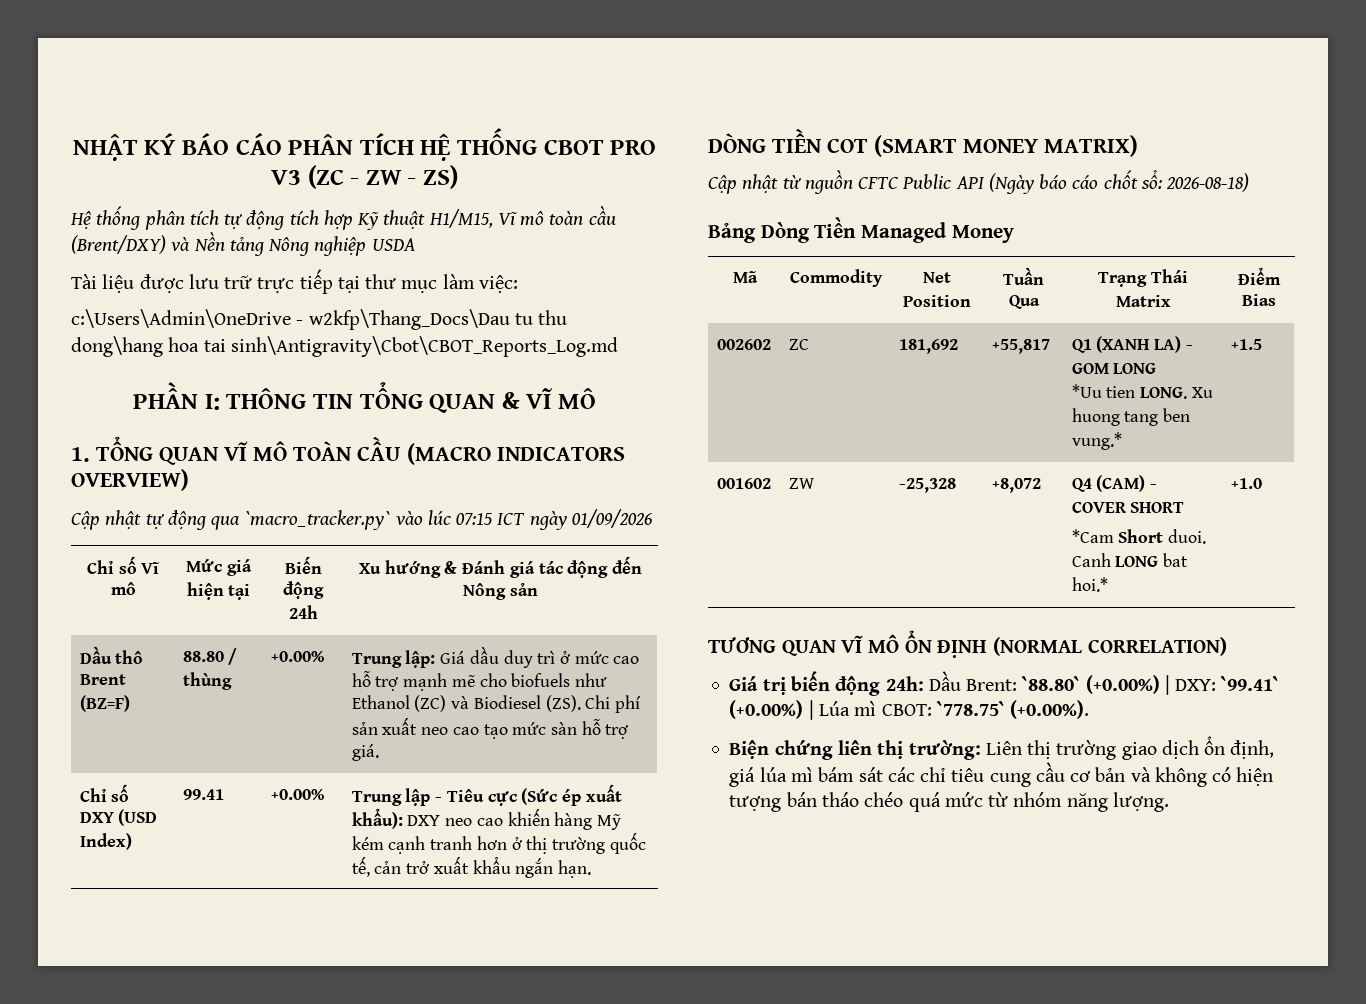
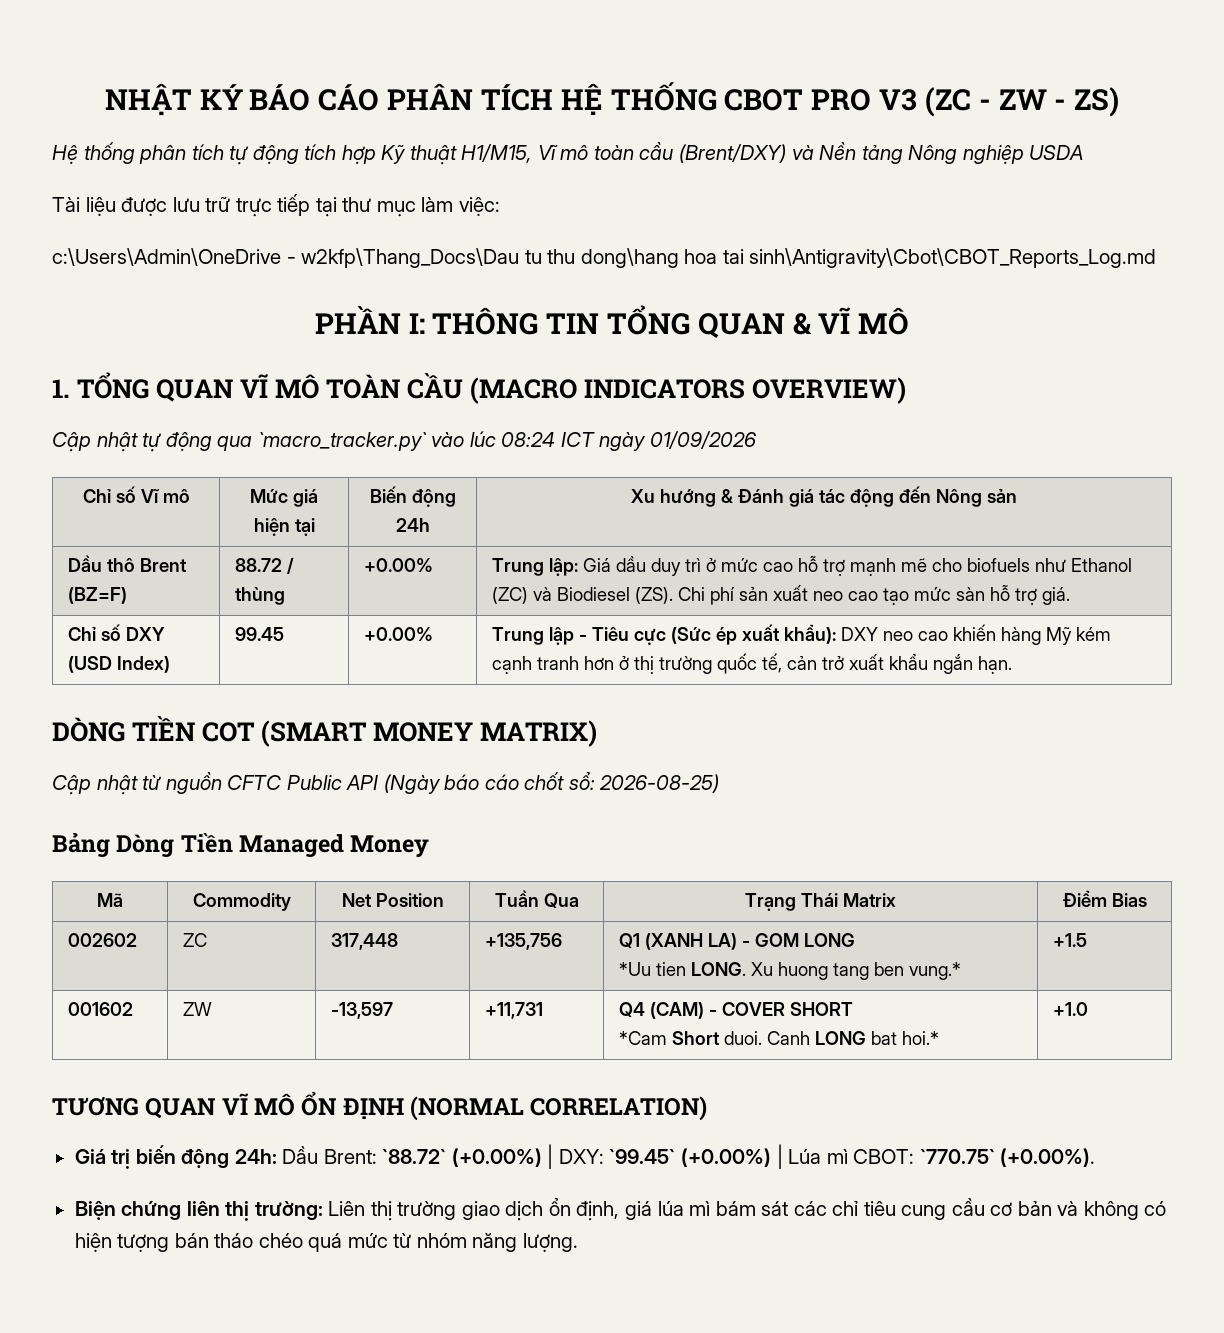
[456,513,494,525] 07:15 -> [501,432,556,447] 08:24
[182,651,224,662] 88.80 -> [235,558,283,572] 88.72
[182,789,224,800] 99.41 -> [235,627,285,641] 99.45
[1166,173,1250,192] 2026-08-18) -> [599,774,720,793] 2026-08-25)
[898,339,958,354] [991,339,1050,354] 181,692 | +55,817 -> [331,933,399,950] [485,933,563,950] 317,448 | +135,756
[898,478,956,493] [991,478,1041,493] -25,328 | +8,072 -> [331,1002,394,1019] [485,1002,544,1019] -13,597 | +11,731
[1021,676,1081,691] `88.80` -> [382,1149,447,1164] `88.72`
[1220,676,1280,691] `99.41` -> [609,1149,676,1164] `99.45`
[935,701,1005,716] `778.75` -> [919,1149,995,1164] `770.75`

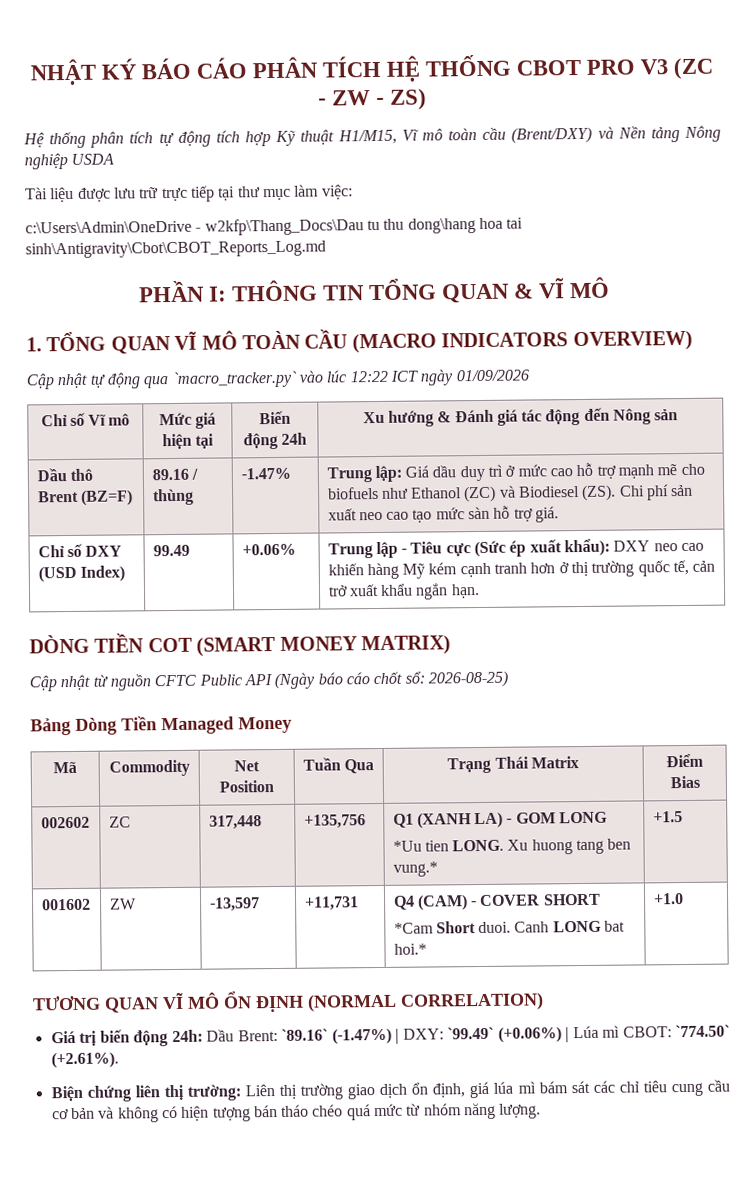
[501,432,556,447] 08:24 -> [349,370,388,383] 12:22
[235,558,283,572] 88.72 -> [151,468,189,481] 89.16
[364,558,434,572] +0.00% -> [240,467,291,480] -1.47%
[235,627,285,641] [364,627,434,641] 99.45 | +0.00% -> [152,544,190,557] [241,543,296,556] 99.49 | +0.06%
[382,1144,771,1169] `88.72` (+0.00%) | DXY: `99.45` (+0.00%) -> [281,1026,562,1045] `89.16` (-1.47%) | DXY: `99.49` (+0.06%)
[919,1148,1096,1167] `770.75` (+0.00%). -> [675,1024,730,1038] [50,1051,119,1069] `774.50` (+2.61%).

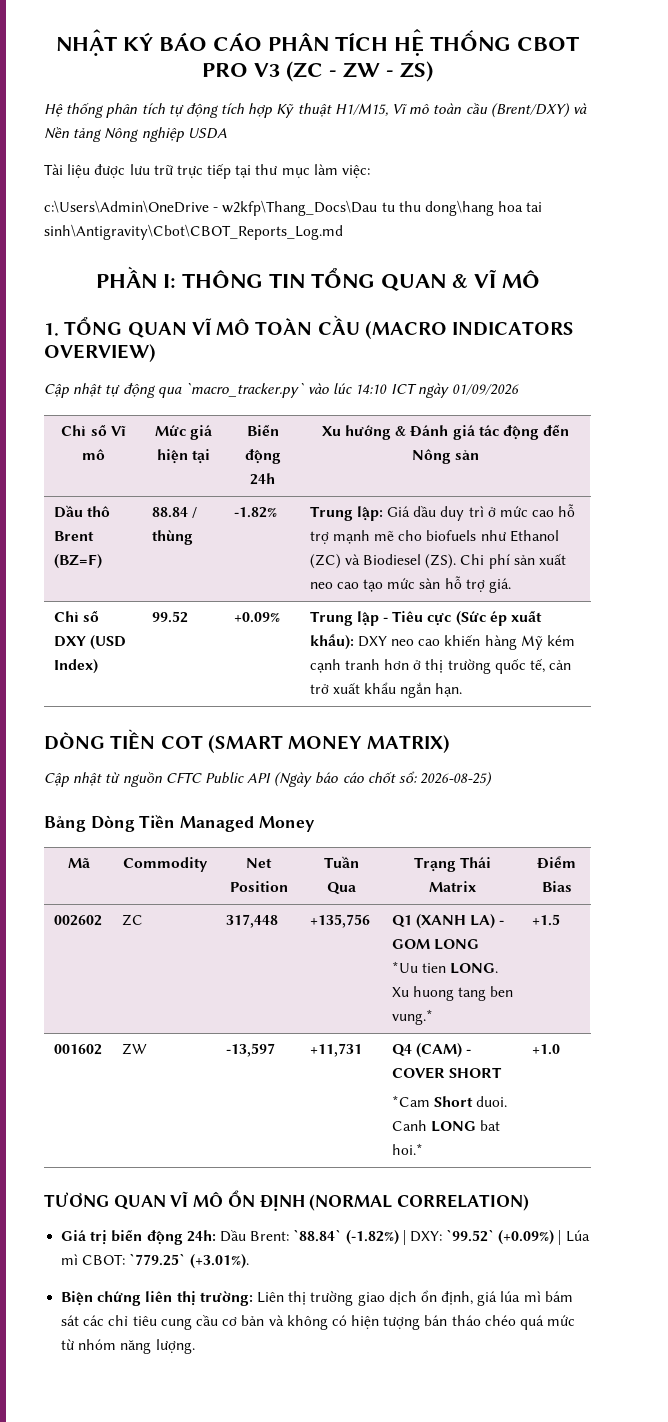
[349,370,388,383] 12:22 -> [355,384,388,394] 14:10
[151,468,189,481] 89.16 -> [151,507,188,518] 88.84
[240,467,291,480] -1.47% -> [233,507,277,518] -1.82%
[152,544,190,557] [241,543,296,556] 99.49 | +0.06% -> [151,611,188,623] [233,612,280,623] 99.52 | +0.09%
[281,1026,562,1045] `89.16` (-1.47%) | DXY: `99.49` (+0.06%) -> [293,1229,555,1245] `88.84` (-1.82%) | DXY: `99.52` (+0.09%)
[675,1024,730,1038] [50,1051,119,1069] `774.50` (+2.61%). -> [129,1253,249,1269] `779.25` (+3.01%).

